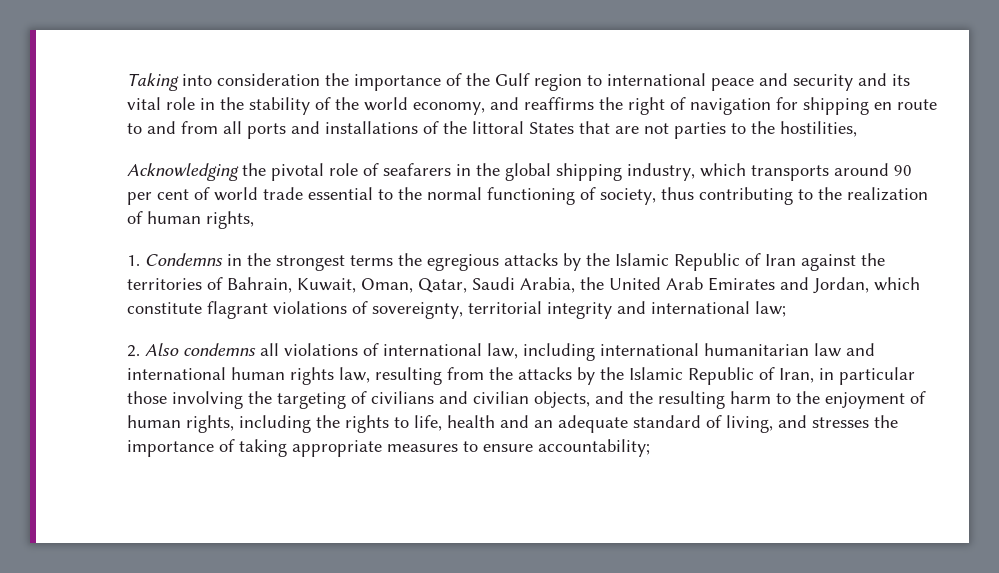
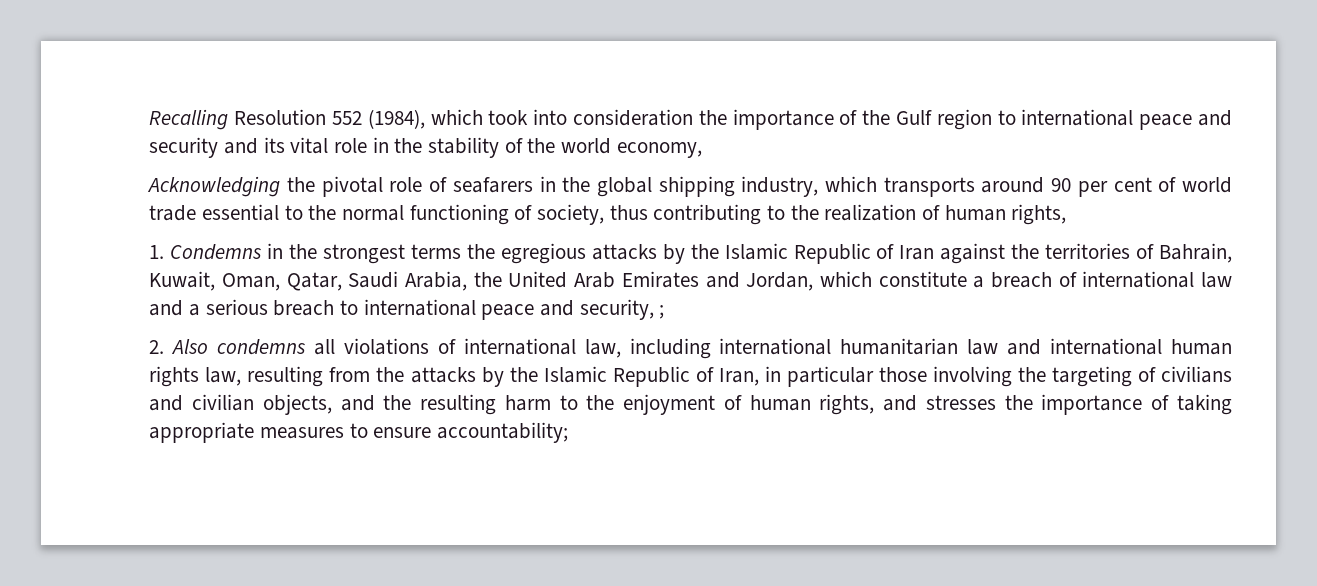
[126,73,179,91] Taking -> [149,109,529,130] Recalling Resolution 552 (1984), which took
[489,97,937,115] [126,121,857,139] and reaffirms the right of navigation for shipping en route to and from all ports and installations of the littoral States that are not parties to the hostilities, -> (702, 150) none
[206,301,786,319] flagrant violations of sovereignty, territorial integrity and international law; -> [973,271,1232,288] [149,299,665,320] a breach of international law and a serious breach to international peace and security, ;
[238,415,773,433] including the rights to life, health and an adequate standard of living, -> (875, 404) none

